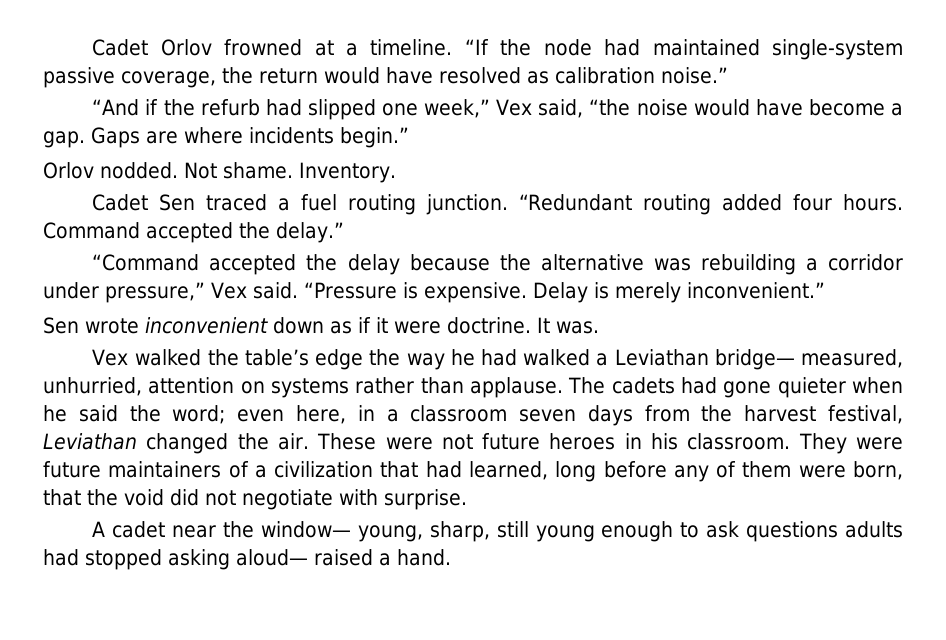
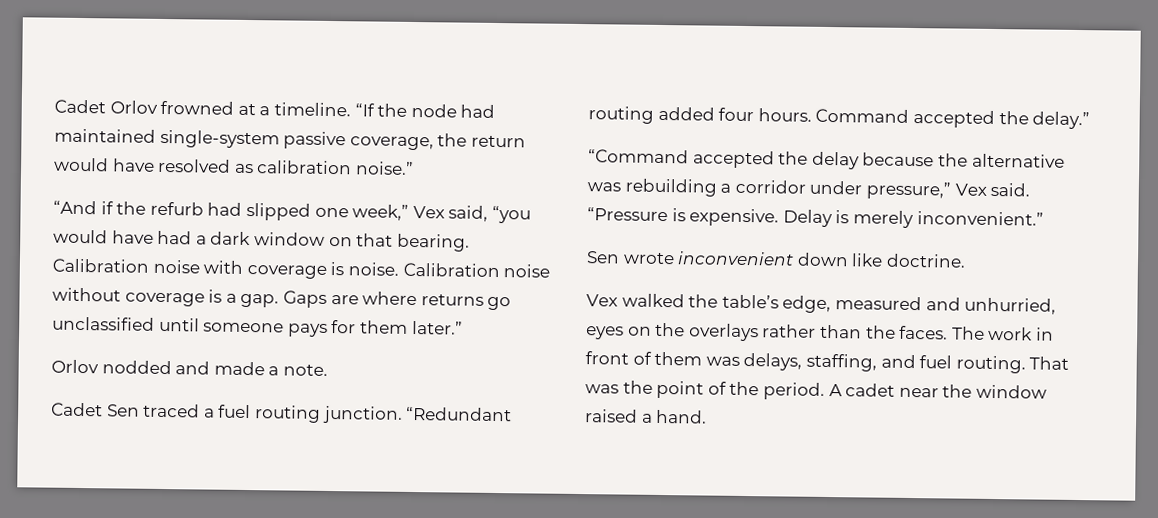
[589,99,885,116] “the noise would have become -> [491,205,531,224] [53,229,470,252] [52,258,551,279] [52,287,223,307] “you would have had a dark window on that bearing. Calibration noise with coverage is noise. Calibration noise without coverage is
[249,127,409,148] [43,162,396,183] incidents begin.” // Orlov nodded. Not shame. Inventory. -> [420,294,512,311] [52,316,463,337] [51,359,328,376] returns go unclassified until someone pays for them later.” // Orlov nodded and made a note.
[330,317,441,334] as if it were -> [851,253,884,267] like
[537,317,599,334] It was. -> (966, 260) none
[315,349,903,370] [43,377,904,398] [43,405,904,426] [43,433,903,454] [43,461,904,482] [43,489,467,510] [92,521,904,542] [43,549,308,570] edge the way he had walked a Leviathan bridge— measured, unhurried, attention on systems rather than applause. The cadets had gone quieter when he said the word; even here, in a classroom seven days from the harvest festival, Leviathan changed the air. These were not future heroes in his classroom. They were future maintainers of a civilization that had learned, long before any of them were born, that the void did not negotiate with surprise. // A cadet near the window— young, sharp, still young enough to ask questions adults had stopped asking aloud— -> [782,295,1057,315] [586,322,1054,342] [585,351,1070,374] [585,380,1047,400] edge, measured and unhurried, eyes on the overlays rather than the faces. The work in front of them was delays, staffing, and fuel routing. That was the point of the period. A cadet near the window

